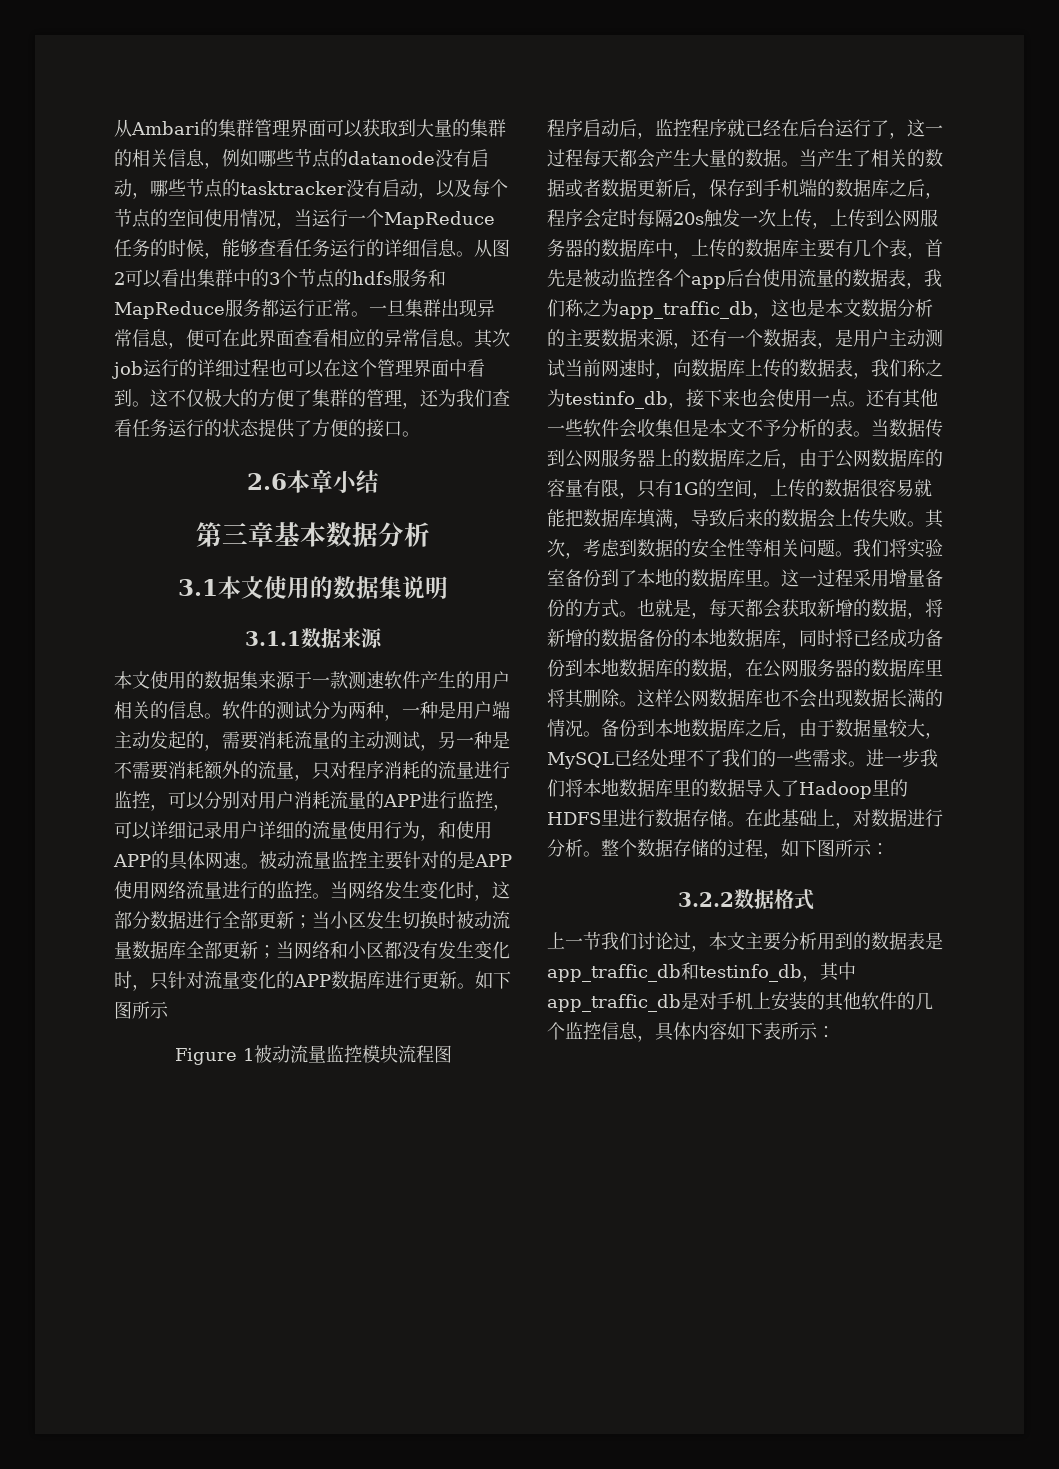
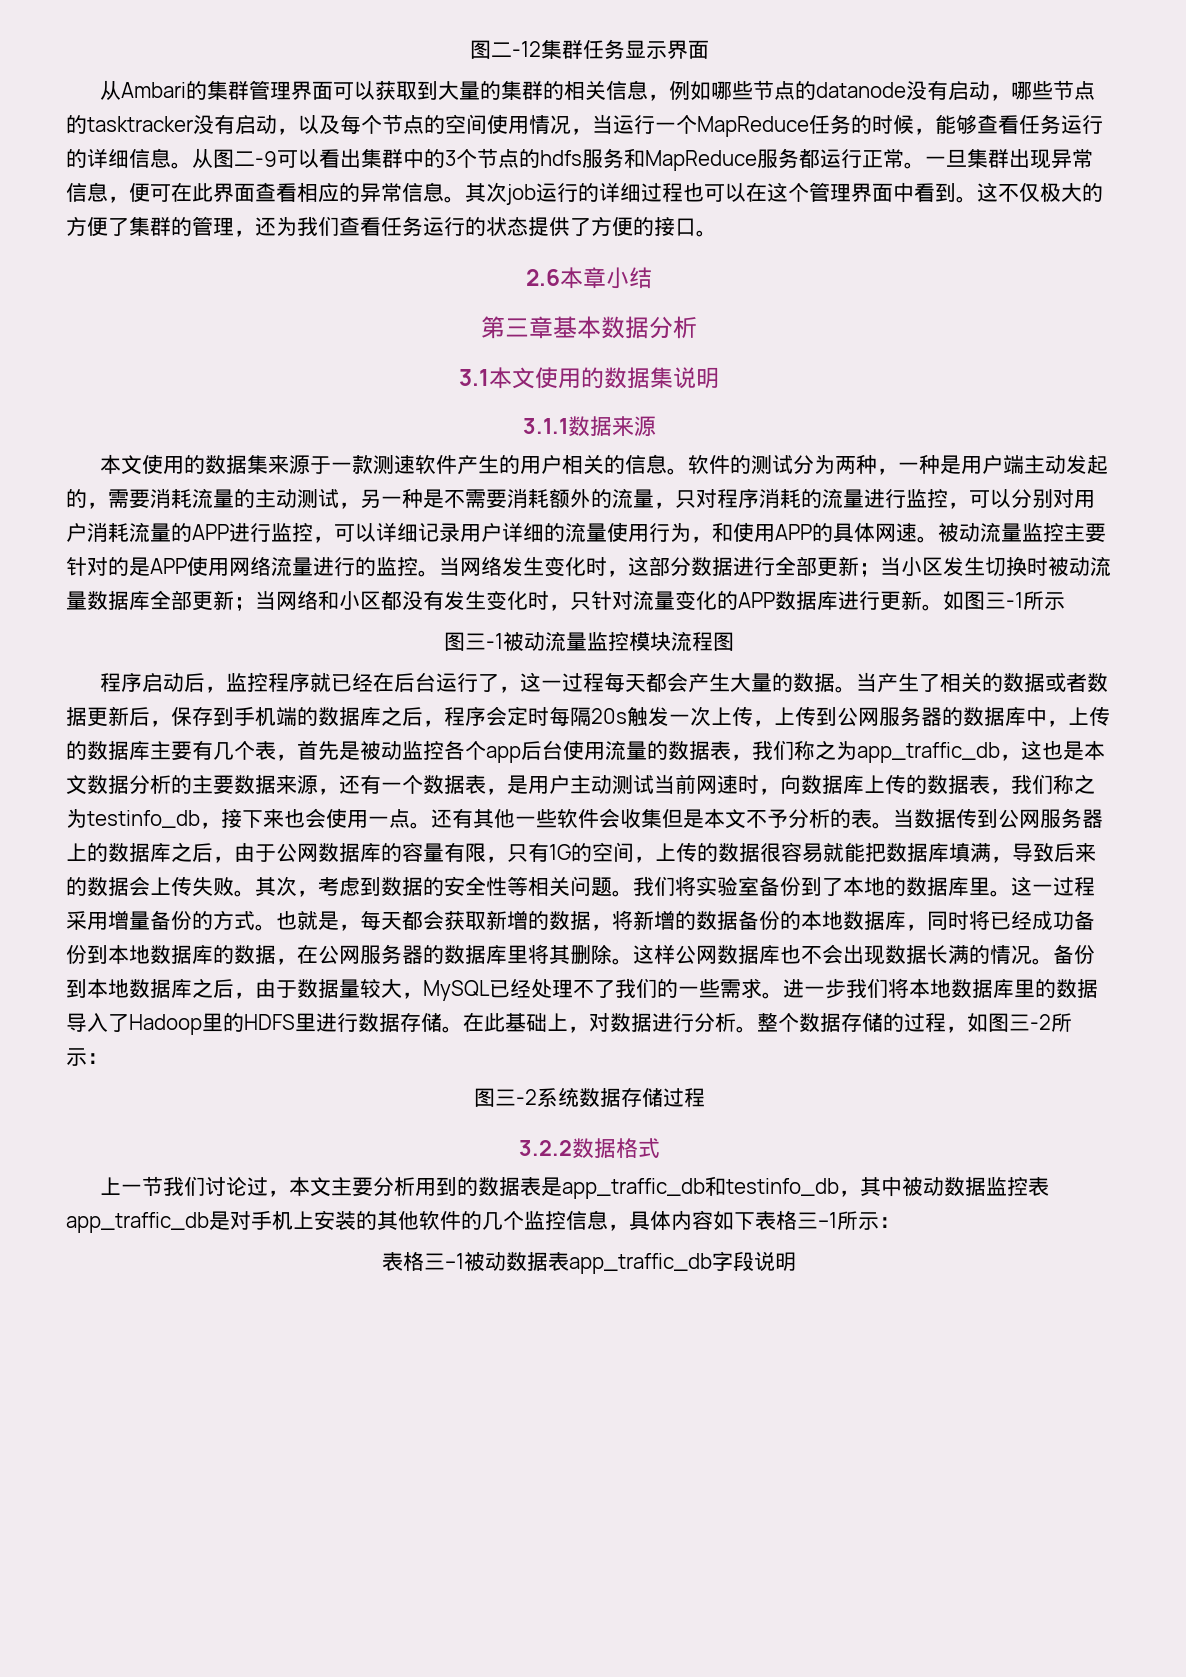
(114, 128) none -> [469,39,709,59] 图二-12集群任务显示界面 //
[114,272,125,285] 2 -> [234,151,277,167] 二-9
[493,971,511,989] [114,1001,132,1019] 下图 -> [964,591,1023,610] 图三-1
[174,1048,254,1065] Figure 1 -> [444,632,503,651] 图三-1
[799,839,889,857] 下图所示： -> [988,1013,1072,1032] [66,1048,108,1066] [473,1087,705,1107] 图三-2所示： // 图三-2系统数据存储过程
(856, 971) none -> [901,1177,1049,1196] 被动数据监控表
[781,1022,835,1040] 所示： -> [776,1210,900,1230] [382,1251,796,1274] 格三–1所示： // 表格三–1被动数据表app_traffic_db字段说明

